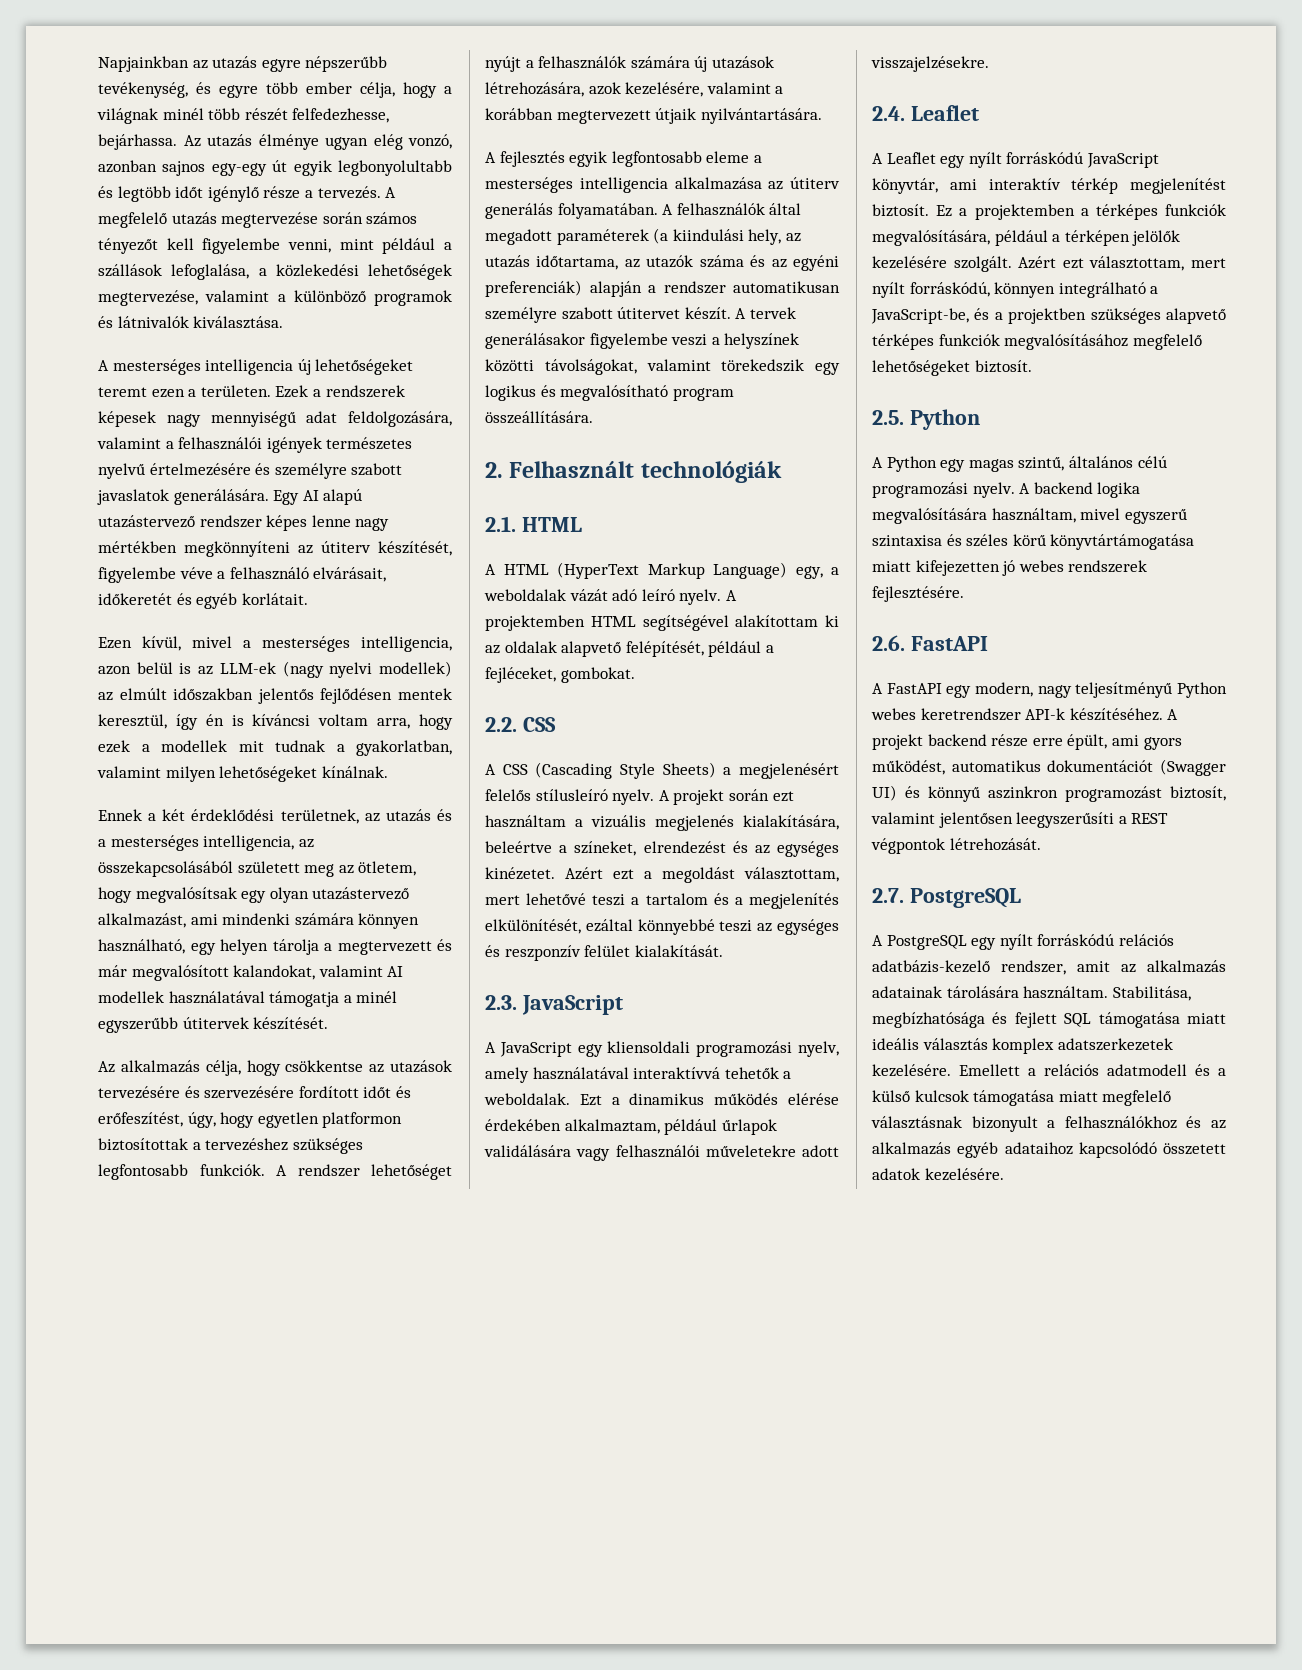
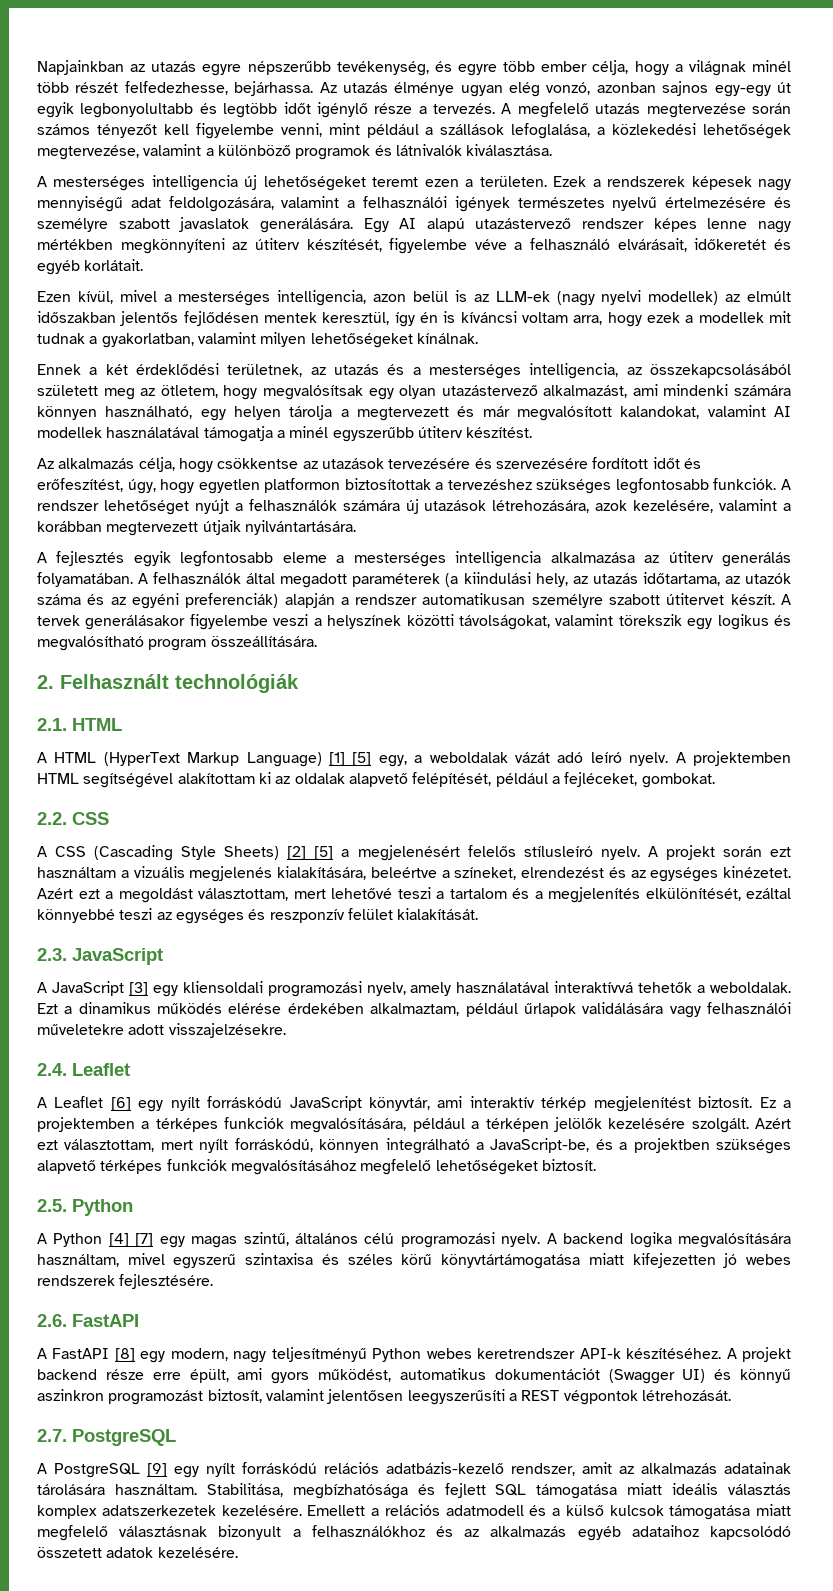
[182,1017,329,1030] útitervek készítését. -> [417,426,533,438] útiterv készítést.
[721,359,805,372] törekedszik -> [618,614,682,626] törekszik
(787, 570) none -> [329,752,372,766] [1] [5]
(716, 770) none -> [287,846,334,860] [2] [5]
(572, 1049) none -> [128,982,148,996] [3]
(936, 158) none -> [110,1097,131,1111] [6]
(937, 464) none -> [108,1233,154,1247] [4] [7]
(942, 688) none -> [114,1348,135,1362] [8]
(967, 942) none -> [147,1463,167,1477] [9]

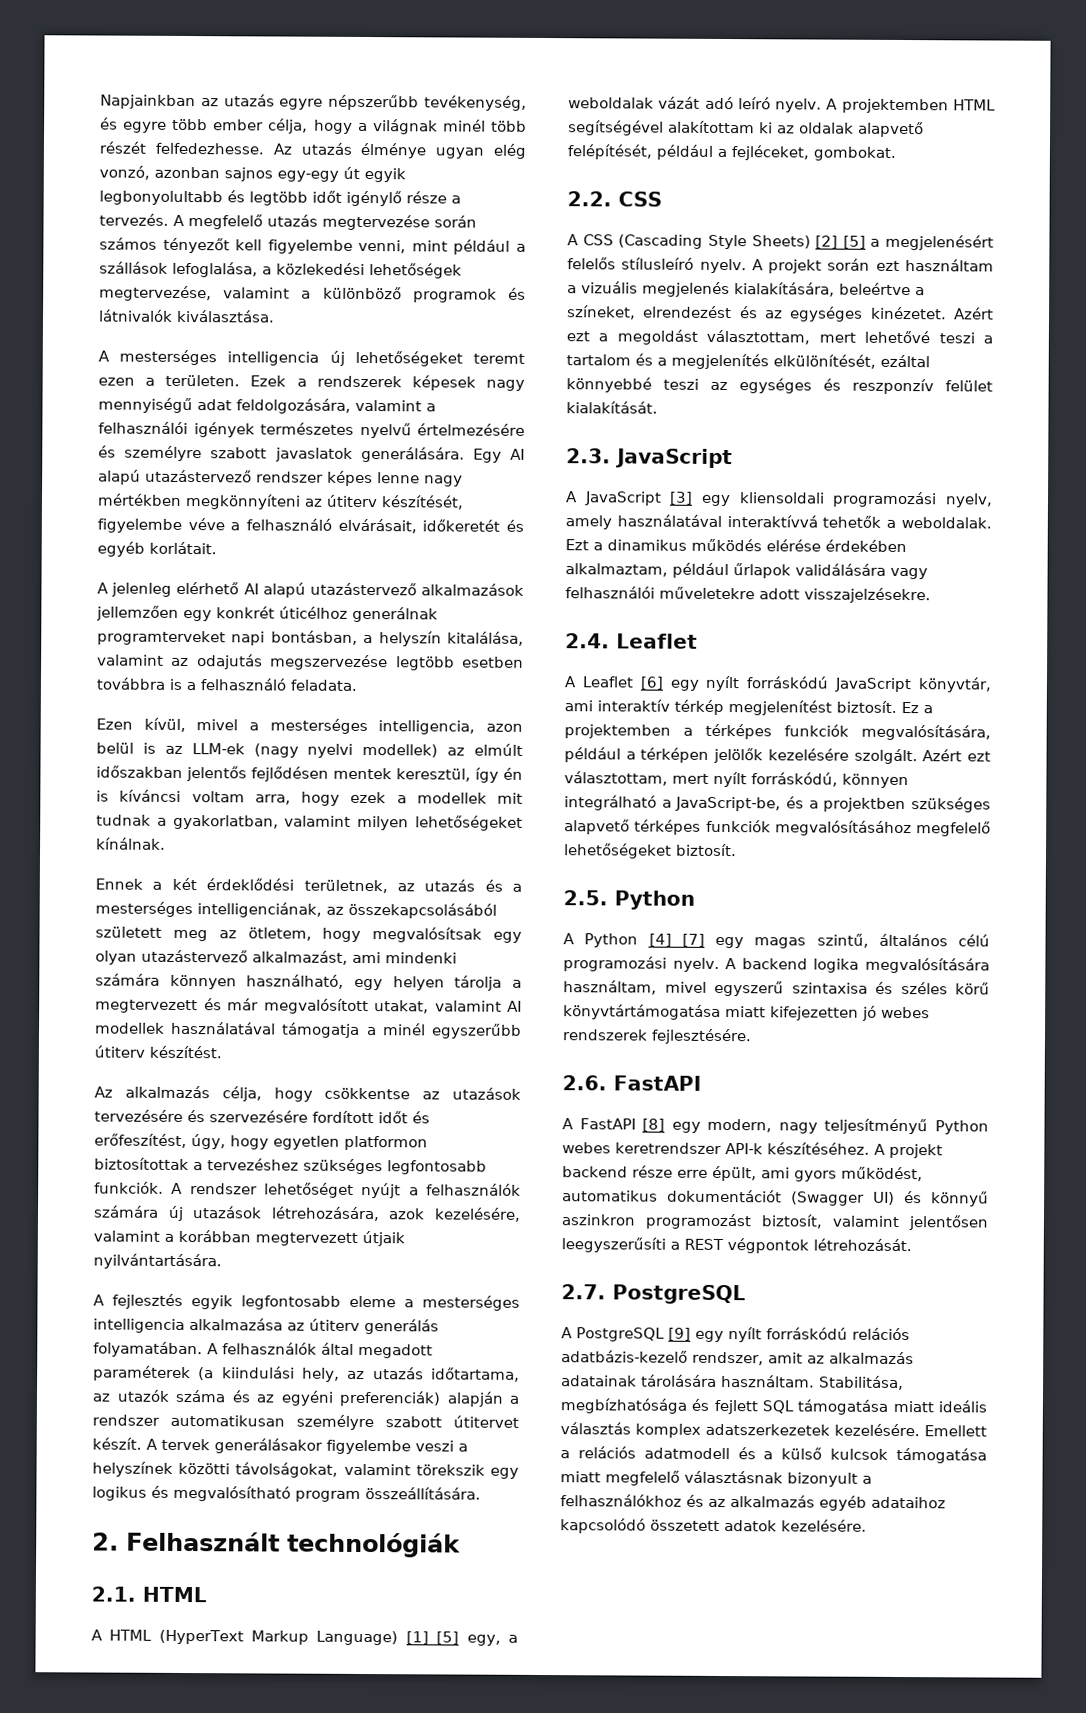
[124,81,314,96] felfedezhesse, bejárhassa. -> [154,142,264,155] felfedezhesse.
(144, 265) none -> [97,581,524,598] [96,605,438,623] [97,630,524,647] [97,654,524,671] [96,677,357,691] // A jelenleg elérhető AI alapú utazástervező alkalmazások jellemzően egy konkrét úticélhoz generálnak programterveket napi bontásban, a helyszín kitalálása, valamint az odajutás megszervezése legtöbb esetben továbbra is a felhasználó feladata.
[529,363,619,379] intelligencia, -> [197,902,322,918] intelligenciának,
[620,406,700,419] kalandokat, -> [374,1000,429,1014] utakat,

